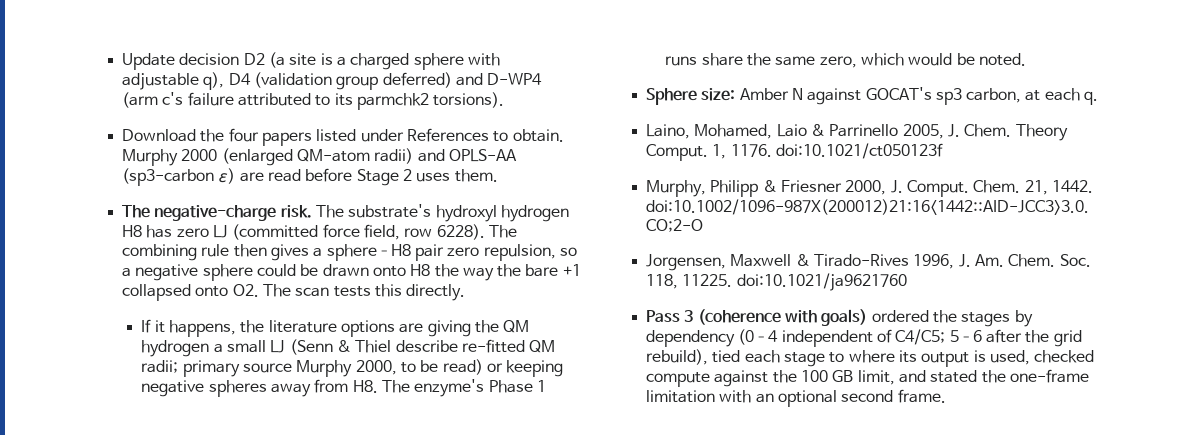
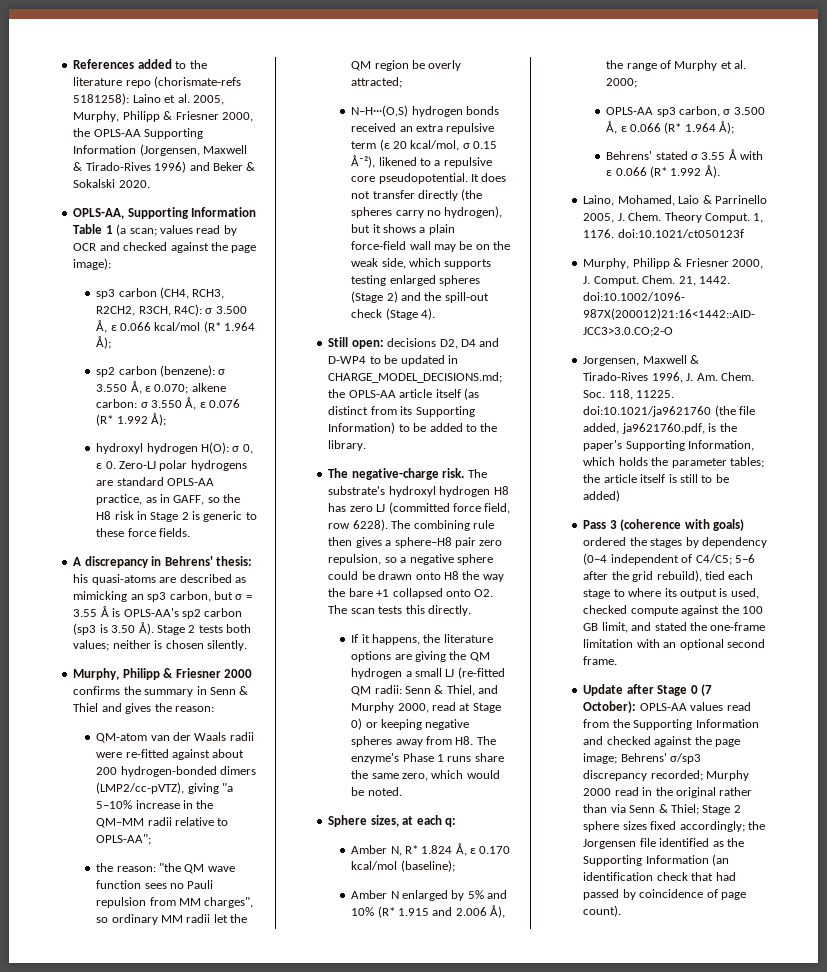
[121,52,500,70] [121,72,543,90] [121,92,505,110] [121,128,564,146] [121,148,517,166] [121,168,498,186] Update decision D2 (a site is a charged sphere with adjustable q), D4 (validation group deferred) and D-WP4 (arm c's failure attributed to its parmchk2 torsions). // Download the four papers listed under References to obtain. Murphy 2000 (enlarged QM-atom radii) and OPLS-AA (sp3-carbon ε) are read before Stage 2 uses them. -> [73,59,207,69] [73,76,242,88] [73,93,224,105] [73,111,253,122] [73,128,204,139] [73,144,248,156] [73,161,256,173] [73,179,150,188] [73,207,257,219] [73,224,237,236] [73,242,257,253] [73,258,112,270] [96,287,225,299] [96,304,247,316] [96,320,256,333] [96,336,112,349] [96,365,226,377] [96,381,226,394] [96,397,241,410] [96,413,166,426] [96,442,253,454] [96,460,247,471] [96,477,214,486] [96,494,241,505] [96,511,257,522] [96,528,190,537] [73,556,252,568] [73,574,246,585] [73,591,252,602] [73,606,243,619] [73,622,252,635] [73,640,247,651] [73,668,252,680] [73,686,249,697] [73,703,214,714] [96,732,254,743] [96,749,245,760] [96,766,256,777] [96,782,233,794] [96,800,214,809] [96,817,229,828] [96,834,152,845] [96,863,235,874] [96,880,214,889] [96,897,254,908] [96,914,248,925] [351,60,462,71] [351,77,403,88] [351,105,499,117] [351,123,495,134] [351,139,498,151] [351,155,492,168] [351,173,507,184] [351,189,483,201] [351,206,503,218] [351,224,455,235] [351,241,511,252] [351,258,492,269] [351,275,480,286] [351,291,489,303] [351,308,435,320] [328,337,500,349] [328,355,458,366] [328,372,503,383] [328,388,479,400] [328,406,475,417] [328,422,498,434] [328,440,367,451] References added to the literature repo (chorismate-refs 5181258): Laino et al. 2005, Murphy, Philipp & Friesner 2000, the OPLS-AA Supporting Information (Jorgensen, Maxwell & Tirado-Rives 1996) and Beker & Sokalski 2020. // OPLS-AA, Supporting Information Table 1 (a scan; values read by OCR and checked against the page image): // sp3 carbon (CH4, RCH3, R2CH2, R3CH, R4C): σ 3.500 Å, ε 0.066 kcal/mol (R* 1.964 Å); // sp2 carbon (benzene): σ 3.550 Å, ε 0.070; alkene carbon: σ 3.550 Å, ε 0.076 (R* 1.992 Å); // hydroxyl hydrogen H(O): σ 0, ε 0. Zero-LJ polar hydrogens are standard OPLS-AA practice, as in GAFF, so the H8 risk in Stage 2 is generic to these force fields. // A discrepancy in Behrens' thesis: his quasi-atoms are described as mimicking an sp3 carbon, but σ = 3.55 Å is OPLS-AA's sp2 carbon (sp3 is 3.50 Å). Stage 2 tests both values; neither is chosen silently. // Murphy, Philipp & Friesner 2000 confirms the summary in Senn & Thiel and gives the reason: // QM-atom van der Waals radii were re-fitted against about 200 hydrogen-bonded dimers (LMP2/cc-pVTZ), giving "a 5–10% increase in the QM–MM radii relative to OPLS-AA"; // the reason: "the QM wave function sees no Pauli repulsion from MM charges", so ordinary MM radii let the QM region be overly attracted; // N–H···(O,S) hydrogen bonds received an extra repulsive term (ε 20 kcal/mol, σ 0.15 Å⁻²), likened to a repulsive core pseudopotential. It does not transfer directly (the spheres carry no hydrogen), but it shows a plain force-field wall may be on the weak side, which supports testing enlarged spheres (Stage 2) and the spill-out check (Stage 4). // Still open: decisions D2, D4 and D-WP4 to be updated in CHARGE_MODEL_DECISIONS.md; the OPLS-AA article itself (as distinct from its Supporting Information) to be added to the library.
[289,339,556,355] [141,359,483,377] (Senn & Thiel describe re-fitted QM radii; primary source Murphy 2000, to be read) -> [457,667,505,679] [351,685,499,696] [351,702,501,713] [351,718,363,730] (re-fitted QM radii: Senn & Thiel, and Murphy 2000, read at Stage 0)
[701,87,1099,105] size: Amber N against GOCAT's sp3 carbon, at each q. -> [370,815,456,827] [351,843,511,856] [351,860,455,872] [351,890,508,901] [351,905,506,918] [606,60,747,71] [606,78,638,88] [606,106,765,117] [606,121,735,134] [606,149,764,160] [606,165,720,178] sizes, at each q: // Amber N, R* 1.824 Å, ε 0.170 kcal/mol (baseline); // Amber N enlarged by 5% and 10% (R* 1.915 and 2.006 Å), the range of Murphy et al. 2000; // OPLS-AA sp3 carbon, σ 3.500 Å, ε 0.066 (R* 1.964 Å); // Behrens' stated σ 3.55 Å with ε 0.066 (R* 1.992 Å).
(907, 282) none -> [714,405,756,417] [583,423,737,434] [583,440,755,451] [583,457,764,468] [583,474,729,483] [583,490,621,502] (the file added, ja9621760.pdf, is the paper's Supporting Information, which holds the parameter tables; the article itself is still to be added)
(946, 396) none -> [583,684,712,696] [583,701,751,713] [583,719,759,730] [583,736,740,747] [583,753,702,764] [583,770,750,781] [583,787,753,798] [583,804,741,815] [583,821,765,832] [583,838,744,849] [583,854,730,866] [583,872,736,881] [583,889,746,900] [583,905,622,917] // Update after Stage 0 (7 October): OPLS-AA values read from the Supporting Information and checked against the page image; Behrens' σ/sp3 discrepancy recorded; Murphy 2000 read in the original rather than via Senn & Thiel; Stage 2 sphere sizes fixed accordingly; the Jorgensen file identified as the Supporting Information (an identification check that had passed by coincidence of page count).

